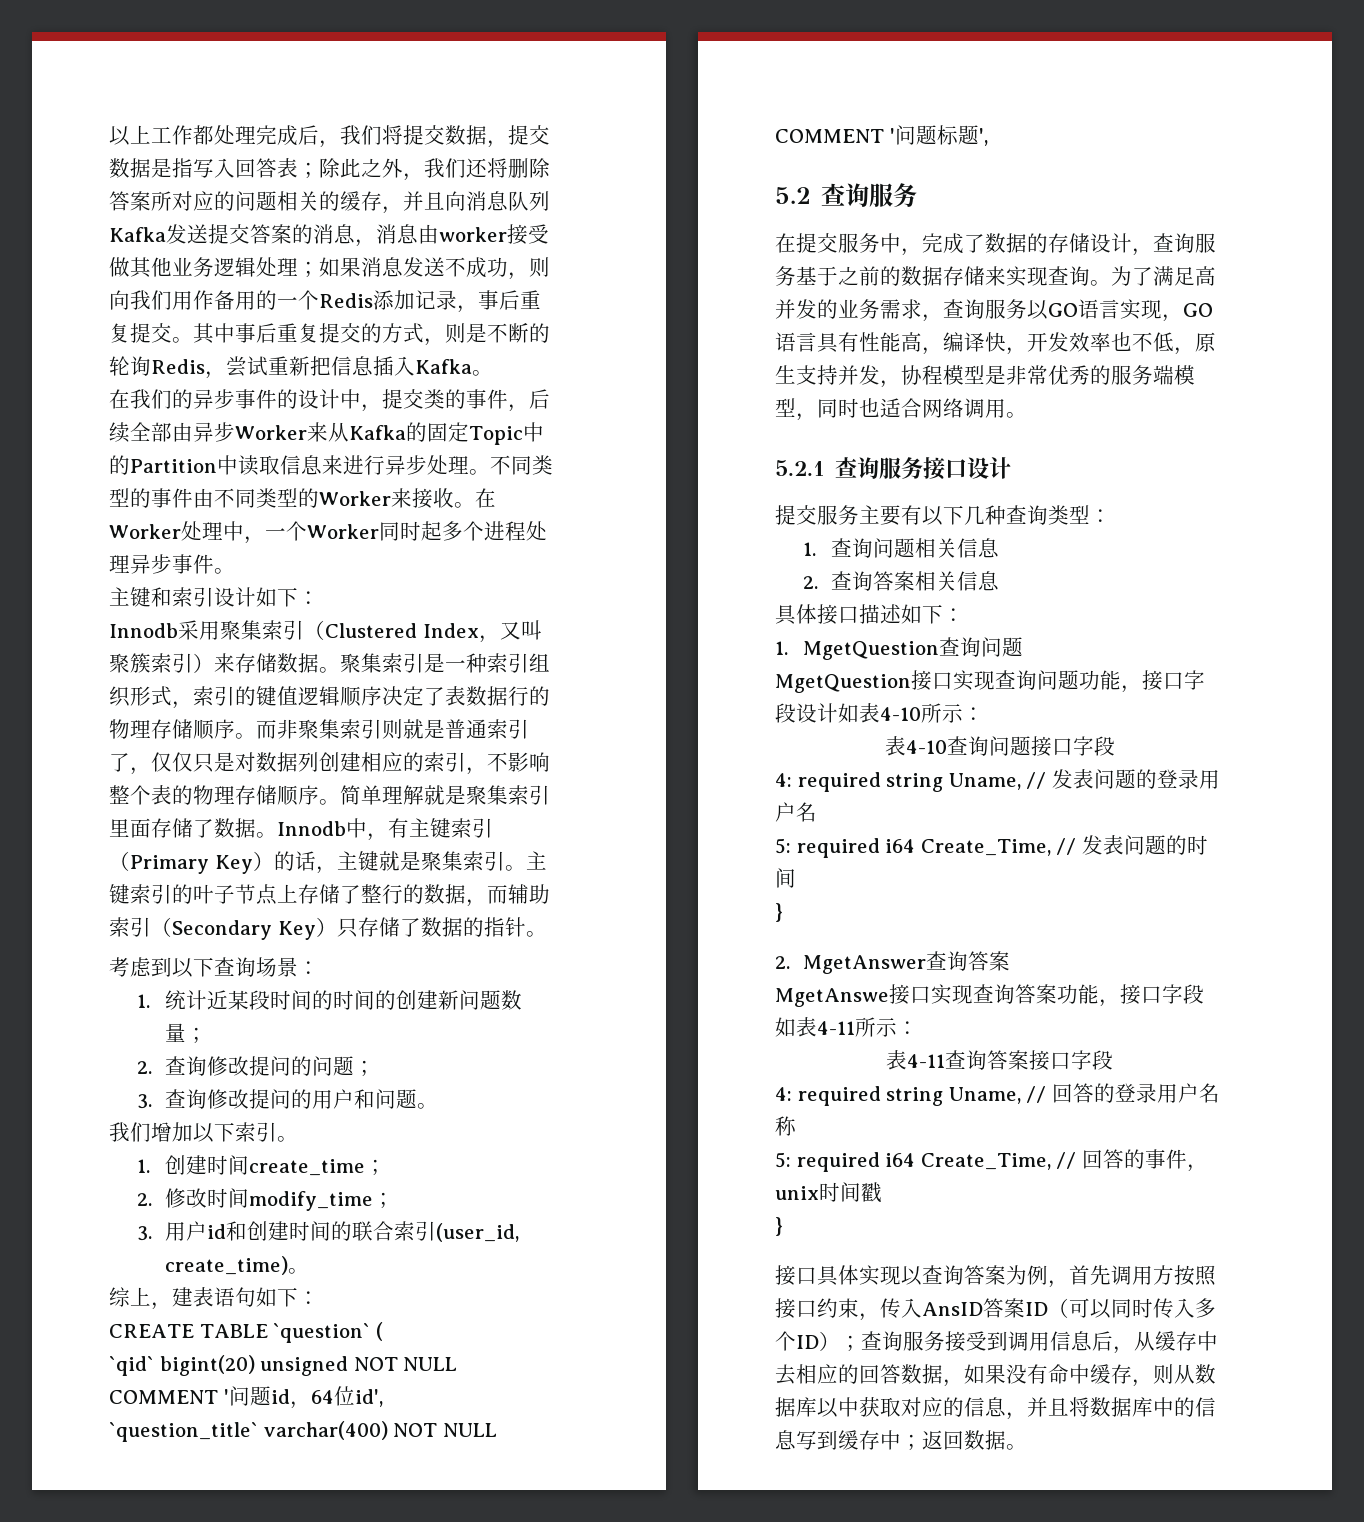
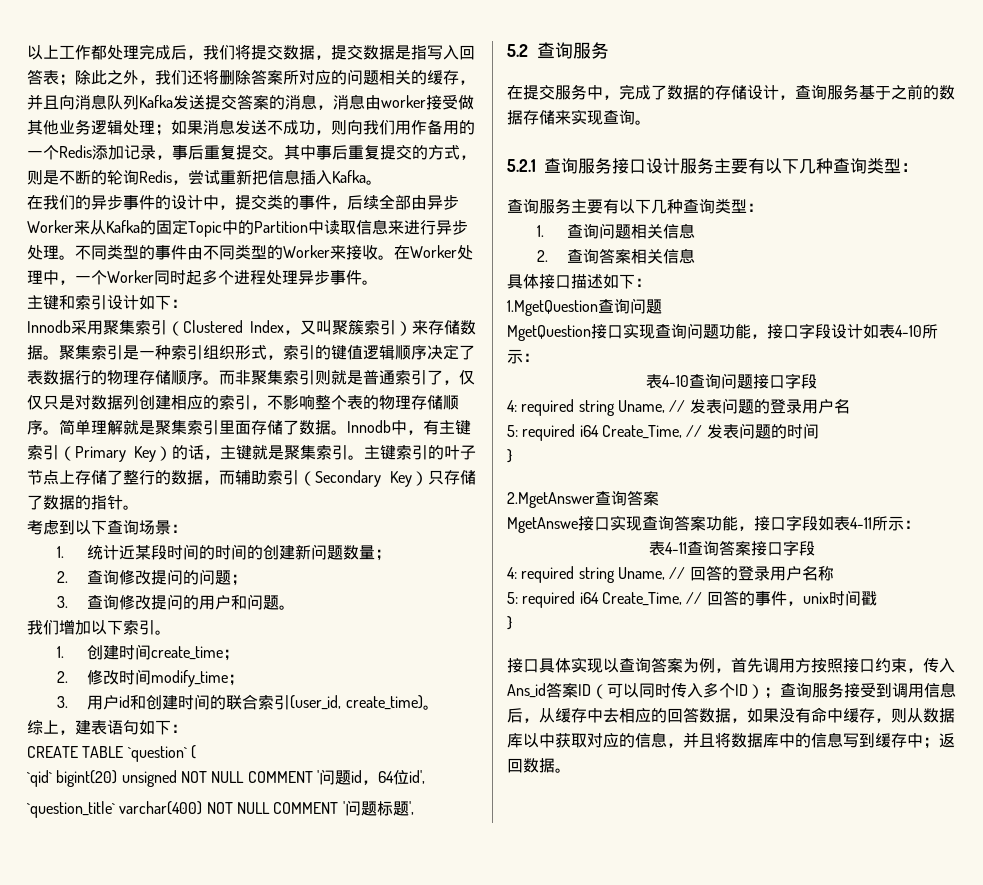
[1111,266,1216,286] [775,299,1213,322] [775,332,1216,355] [775,365,1195,388] [775,398,1027,421] 为了满足高并发的业务需求，查询服务以GO语言实现，GO语言具有性能高，编译快，开发效率也不低，原生支持并发，协程模型是非常优秀的服务端模型，同时也适合网络调用。 -> (651, 122) none
[775,505,817,525] // 提交 -> [680,158,918,174] [507,198,539,214] 服务主要有以下几种查询类型： // 查询
[775,641,939,660] 1. MgetQuestion -> [507,300,598,316] 1.MgetQuestion
[775,955,926,974] 2. MgetAnswer -> [507,492,595,508] 2.MgetAnswer
[922,1302,983,1316] AnsID -> [507,683,546,698] Ans_id

